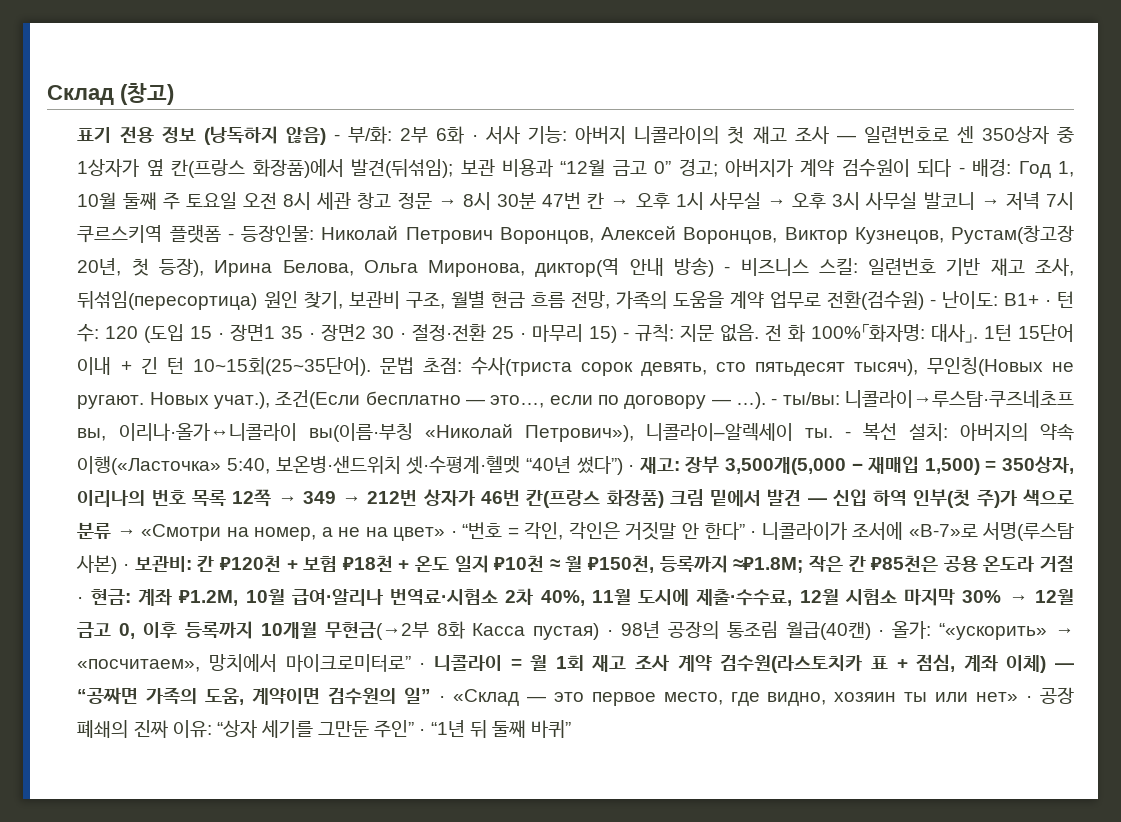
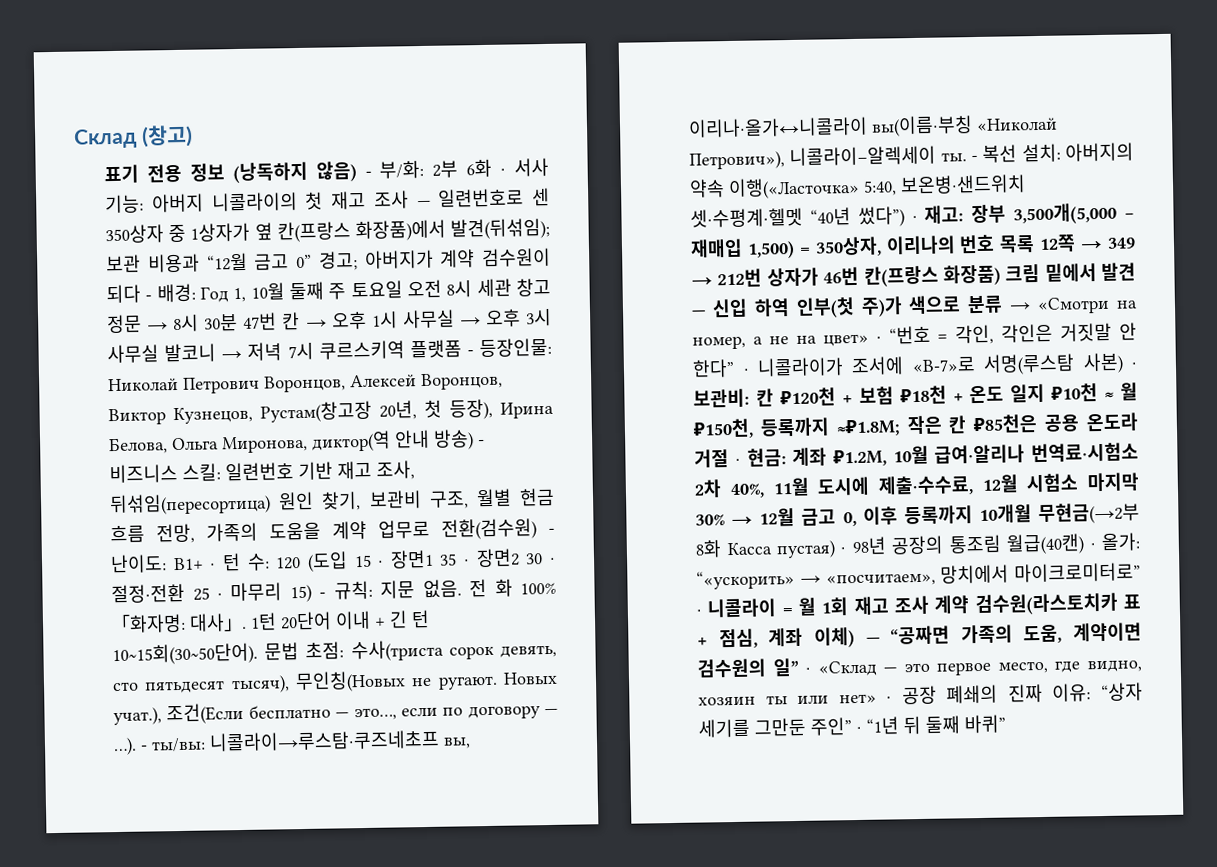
[1017,324,1074,342] 15단어 -> [280,611,333,631] 20단어
[192,357,371,376] 10~15회(25~35단어). -> [112,642,259,666] 10~15회(30~50단어).

